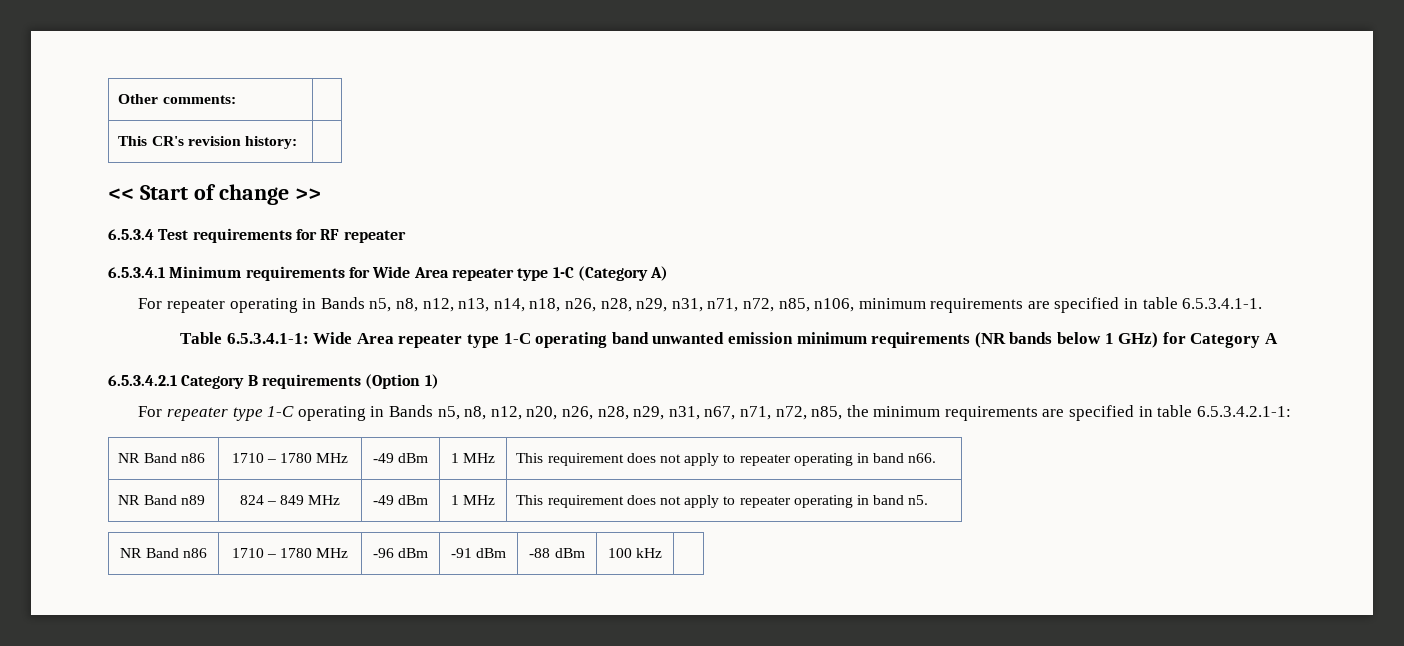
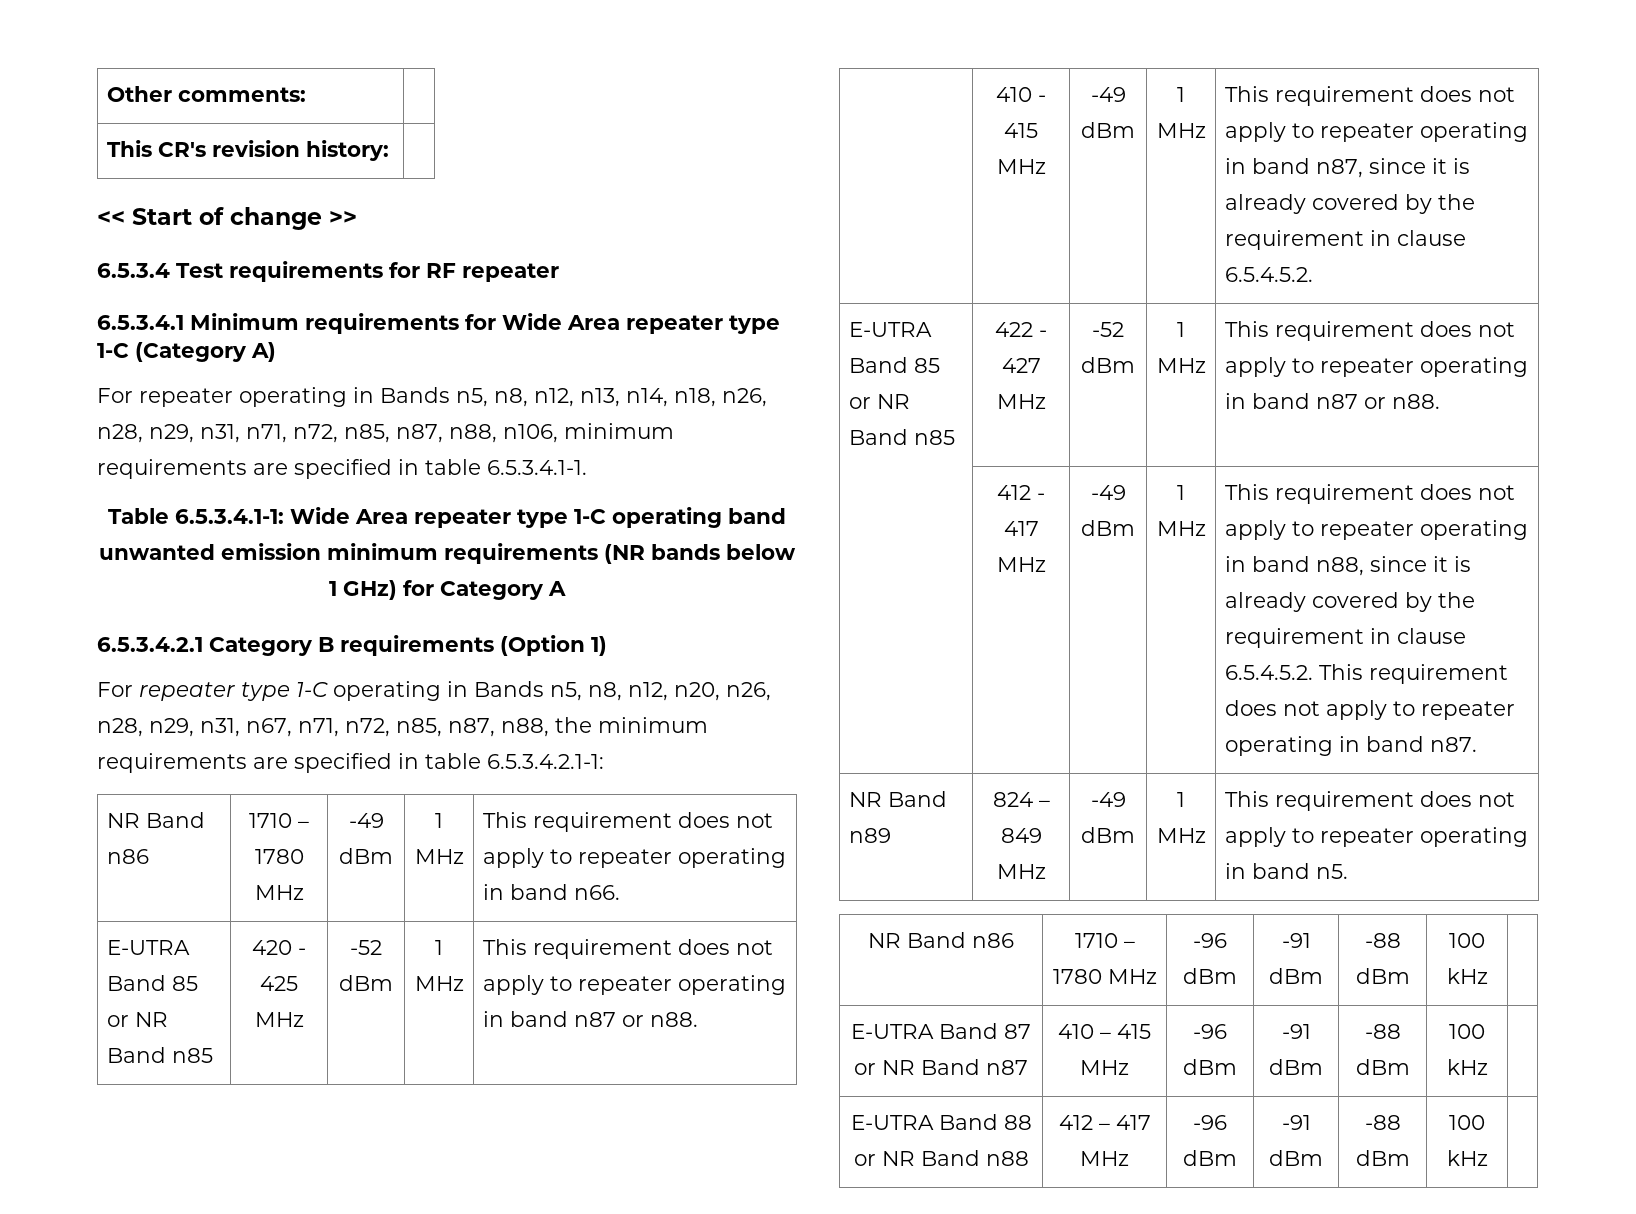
(810, 305) none -> [396,424,497,443] n87, n88,
(843, 413) none -> [448,718,549,737] n87, n88,
(937, 458) none -> [106,940,190,955] [106,975,198,991] [106,1012,168,1027] [106,1047,213,1063] [252,940,306,955] [260,976,298,991] [254,1012,304,1027] [350,940,382,955] [339,975,393,991] [435,940,443,955] [414,976,464,991] [482,939,773,959] [482,975,786,995] [482,1011,698,1027] [996,87,1046,102] [1004,123,1038,138] [996,159,1046,174] [1090,87,1126,102] [1081,122,1135,138] [1177,87,1185,102] [1156,123,1206,138] [1224,86,1515,106] [1224,122,1528,142] [1224,158,1470,178] [1224,194,1475,214] [1224,230,1466,250] [1224,267,1313,282] [848,322,932,337] [848,357,940,373] [848,394,910,409] [848,429,955,445] [995,322,1047,337] [1001,358,1041,373] [996,394,1046,409] [1092,322,1124,337] [1081,357,1135,373] [1177,322,1185,337] [1156,358,1206,373] [1224,321,1515,341] [1224,357,1528,377] [1224,393,1440,409] [997,485,1045,500] [1003,521,1039,536] [996,557,1046,572] [1090,485,1126,500] [1081,520,1135,536] [1177,485,1185,500] [1156,521,1206,536] [1224,484,1515,504] [1224,520,1528,540] [1224,556,1471,576] [1224,592,1475,612] [1224,628,1466,648] [1224,664,1508,684] [1224,700,1515,720] [1224,736,1477,756] // E-UTRA Band 85 or NR Band n85 | 420 - 425 MHz | -52 dBm | 1 MHz | This requirement does not apply to repeater operating in band n87 or n88. // | 410 - 415 MHz | -49 dBm | 1 MHz | This requirement does not apply to repeater operating in band n87, since it is already covered by the requirement in clause 6.5.4.5.2. // E-UTRA Band 85 or NR Band n85 | 422 - 427 MHz | -52 dBm | 1 MHz | This requirement does not apply to repeater operating in band n87 or n88. // | 412 - 417 MHz | -49 dBm | 1 MHz | This requirement does not apply to repeater operating in band n88, since it is already covered by the requirement in clause 6.5.4.5.2. This requirement does not apply to repeater operating in band n87.
(663, 553) none -> [851,1023,1031,1039] [854,1059,1028,1075] [1058,1024,1151,1039] [1080,1060,1129,1075] [1193,1024,1227,1039] [1183,1059,1237,1075] [1281,1024,1311,1039] [1269,1059,1323,1075] [1364,1024,1401,1039] [1355,1059,1410,1075] [1449,1024,1485,1039] [1446,1059,1488,1075] [850,1114,1032,1130] [853,1150,1029,1166] [1058,1115,1151,1130] [1080,1151,1129,1166] [1193,1115,1227,1130] [1183,1150,1237,1166] [1281,1115,1311,1130] [1269,1150,1323,1166] [1364,1115,1401,1130] [1355,1150,1410,1166] [1449,1115,1485,1130] [1446,1150,1488,1166] // E-UTRA Band 87 or NR Band n87 | 410 – 415 MHz | -96 dBm | -91 dBm | -88 dBm | 100 kHz | // E-UTRA Band 88 or NR Band n88 | 412 – 417 MHz | -96 dBm | -91 dBm | -88 dBm | 100 kHz |

